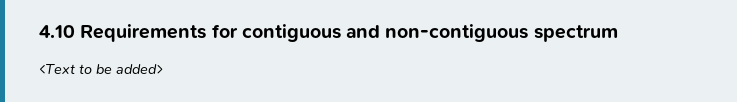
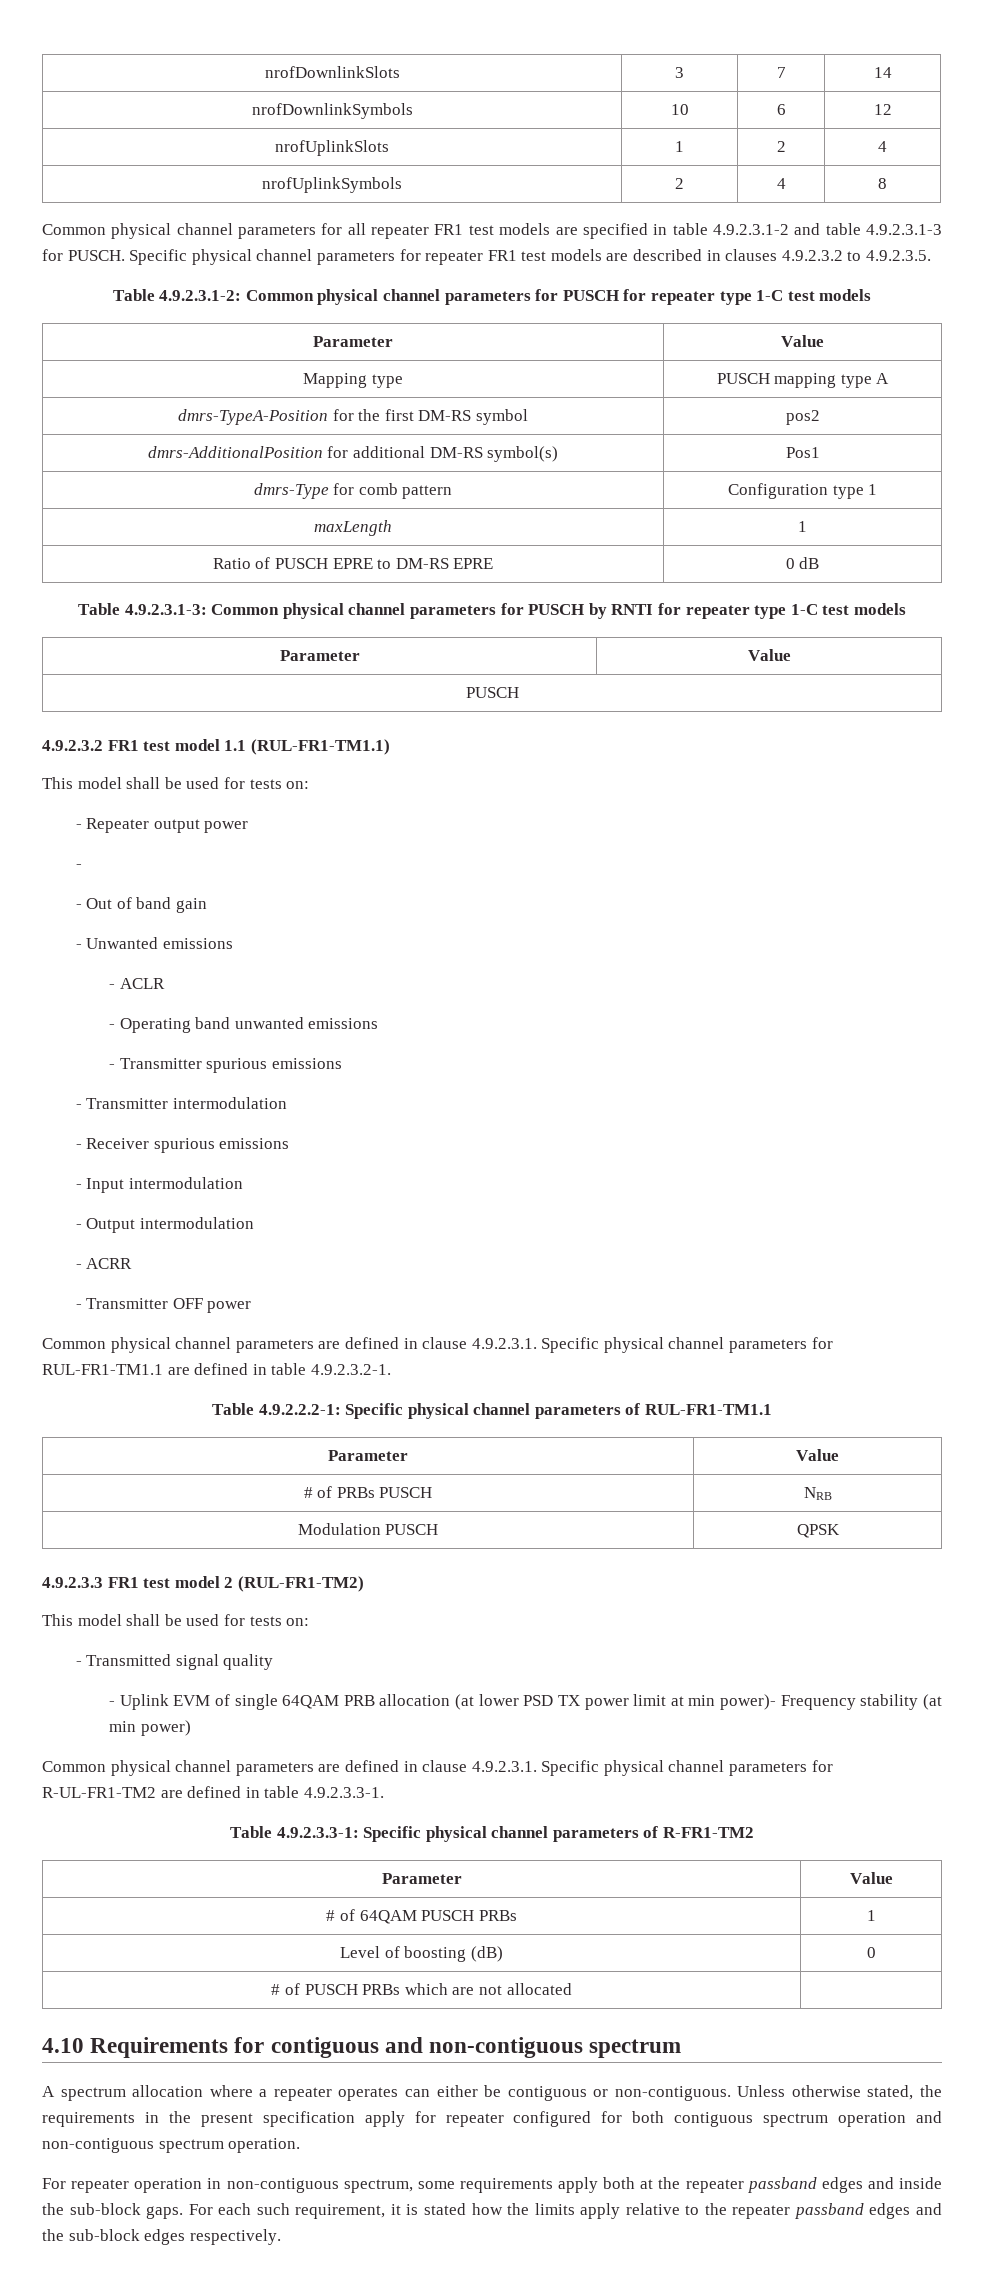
(39, 31) none -> [264,66,400,78] [675,67,684,78] [776,67,786,78] [873,67,892,78] [251,103,413,119] [670,104,689,115] [776,104,786,115] [873,104,892,115] [275,140,389,156] [675,141,684,152] [776,141,786,152] [878,141,887,152] [262,177,402,193] [675,178,684,189] [776,178,786,189] [878,178,887,189] [42,223,943,239] [42,249,932,265] [112,289,872,305] [313,336,393,347] [781,335,824,347] [303,373,403,388] [716,373,890,388] [178,409,528,425] [785,410,820,425] [147,446,559,462] [785,447,820,458] [253,483,453,499] [727,483,878,499] [314,520,392,536] [798,521,807,532] [212,557,494,569] [785,557,820,569] [78,603,906,619] [279,650,360,661] [747,649,791,661] [465,687,519,698] [42,739,390,755] [42,777,310,789] [75,818,249,833] [75,864,82,869] [75,897,207,913] [75,937,233,949] [109,978,165,989] [109,1017,379,1033] [109,1058,342,1073] [75,1097,287,1109] [75,1138,290,1153] [75,1177,243,1193] [75,1217,254,1233] [75,1258,133,1269] [75,1298,252,1313] [42,1337,833,1353] [42,1363,391,1375] [211,1403,773,1419] [328,1450,408,1461] [796,1449,839,1461] [303,1486,433,1498] [803,1487,832,1500] [297,1523,439,1535] [796,1524,840,1538] [42,1576,364,1592] [42,1614,310,1626] [75,1654,274,1670] [109,1694,942,1710] [109,1720,191,1736] [42,1760,833,1776] [42,1786,384,1798] [229,1826,755,1842] [381,1873,462,1884] [849,1872,893,1884] [326,1909,517,1924] [866,1910,876,1921] [340,1946,503,1962] [866,1947,876,1958] [271,1983,572,1995] nrofDownlinkSlots | 3 | 7 | 14 // nrofDownlinkSymbols | 10 | 6 | 12 // nrofUplinkSlots | 1 | 2 | 4 // nrofUplinkSymbols | 2 | 4 | 8 // Common physical channel parameters for all repeater FR1 test models are specified in table 4.9.2.3.1-2 and table 4.9.2.3.1-3 for PUSCH. Specific physical channel parameters for repeater FR1 test models are described in clauses 4.9.2.3.2 to 4.9.2.3.5. // Table 4.9.2.3.1-2: Common physical channel parameters for PUSCH for repeater type 1-C test models // Parameter | Value // Mapping type | PUSCH mapping type A // dmrs-TypeA-Position for the first DM-RS symbol | pos2 // dmrs-AdditionalPosition for additional DM-RS symbol(s) | Pos1 // dmrs-Type for comb pattern | Configuration type 1 // maxLength | 1 // Ratio of PUSCH EPRE to DM-RS EPRE | 0 dB // Table 4.9.2.3.1-3: Common physical channel parameters for PUSCH by RNTI for repeater type 1-C test models // Parameter | Value // PUSCH // 4.9.2.3.2 FR1 test model 1.1 (RUL-FR1-TM1.1) // This model shall be used for tests on: // - Repeater output power // - // - Out of band gain // - Unwanted emissions // - ACLR // - Operating band unwanted emissions // - Transmitter spurious emissions // - Transmitter intermodulation // - Receiver spurious emissions // - Input intermodulation // - Output intermodulation // - ACRR // - Transmitter OFF power // Common physical channel parameters are defined in clause 4.9.2.3.1. Specific physical channel parameters for RUL-FR1-TM1.1 are defined in table 4.9.2.3.2-1. // Table 4.9.2.2.2-1: Specific physical channel parameters of RUL-FR1-TM1.1 // Parameter | Value // # of PRBs PUSCH | NRB // Modulation PUSCH | QPSK // 4.9.2.3.3 FR1 test model 2 (RUL-FR1-TM2) // This model shall be used for tests on: // - Transmitted signal quality // - Uplink EVM of single 64QAM PRB allocation (at lower PSD TX power limit at min power)- Frequency stability (at min power) // Common physical channel parameters are defined in clause 4.9.2.3.1. Specific physical channel parameters for R-UL-FR1-TM2 are defined in table 4.9.2.3.3-1. // Table 4.9.2.3.3-1: Specific physical channel parameters of R-FR1-TM2 // Parameter | Value // # of 64QAM PUSCH PRBs | 1 // Level of boosting (dB) | 0 // # of PUSCH PRBs which are not allocated | //
[39,64,163,74] <Text to be added> -> [42,2085,942,2101] [42,2111,943,2127] [42,2138,301,2153] [42,2177,942,2193] [42,2203,942,2219] [42,2229,281,2245] A spectrum allocation where a repeater operates can either be contiguous or non-contiguous. Unless otherwise stated, the requirements in the present specification apply for repeater configured for both contiguous spectrum operation and non-contiguous spectrum operation. // For repeater operation in non-contiguous spectrum, some requirements apply both at the repeater passband edges and inside the sub-block gaps. For each such requirement, it is stated how the limits apply relative to the repeater passband edges and the sub-block edges respectively.

